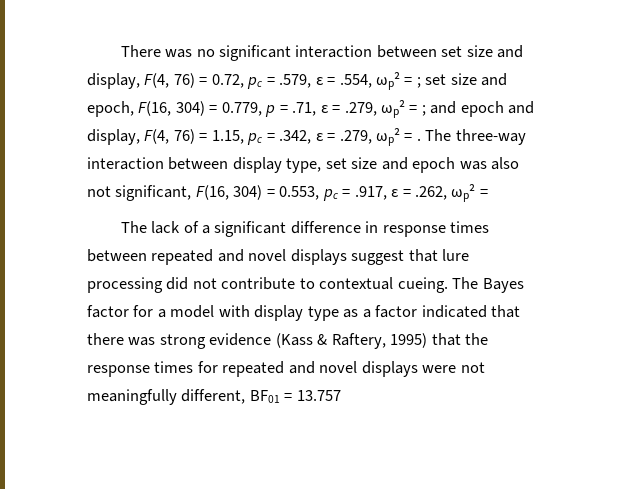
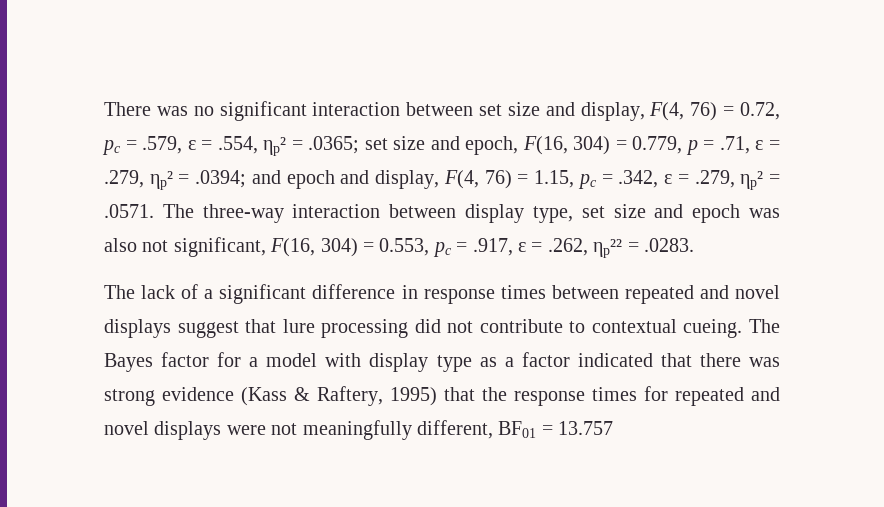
[376,72,421,90] ωp² = ; -> [263,136,360,156] ηp² = .0365;
[381,100,426,118] ωp² = ; -> [149,170,247,190] ηp² = .0394;
[376,128,421,146] ωp² = . -> [740,171,780,190] [104,204,154,218] ηp² = .0571.
[451,184,488,202] ωp² = -> [593,238,694,258] ηp²² = .0283.

